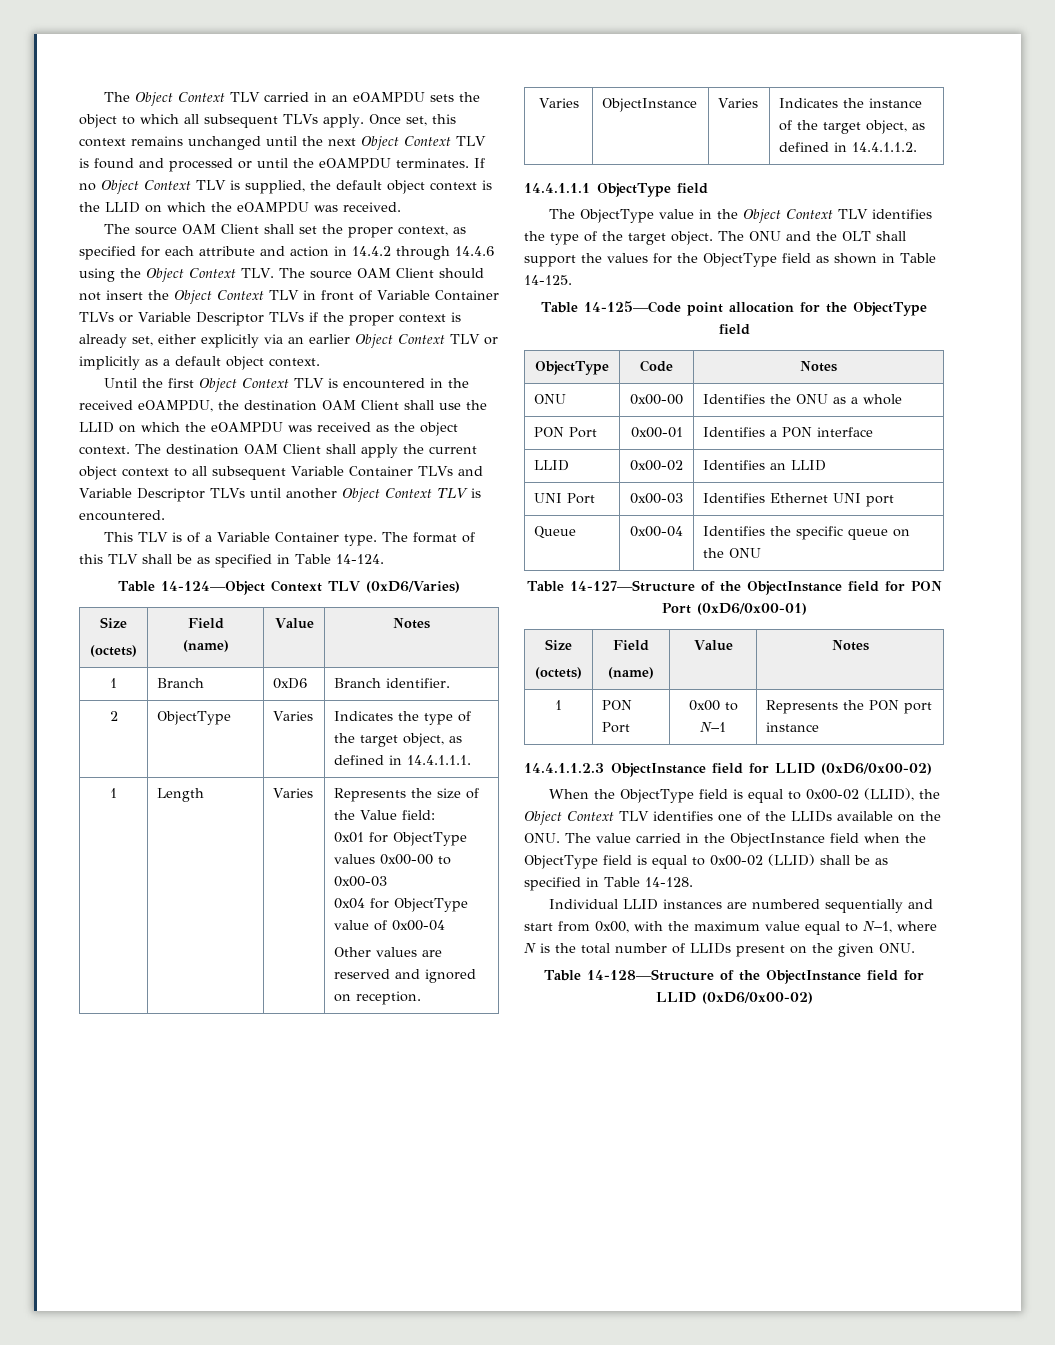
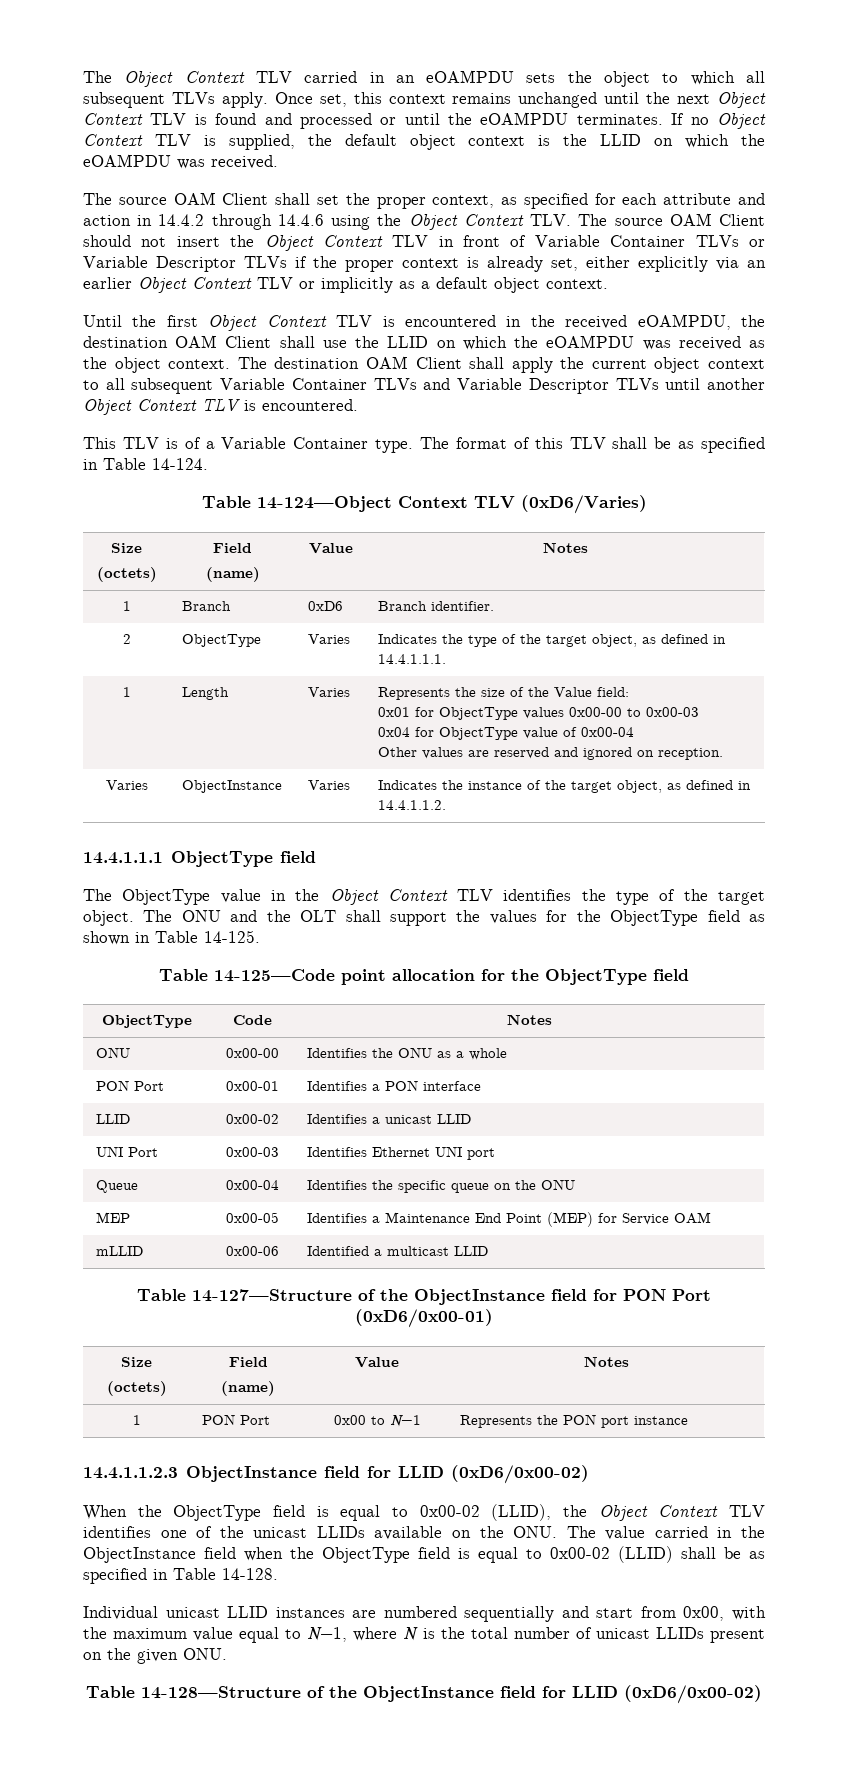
[770,463,787,470] an -> [371,1115,432,1124] a unicast
(762, 553) none -> [95,1212,130,1223] [225,1212,279,1223] [306,1212,711,1227] [95,1246,143,1256] [225,1246,279,1256] [306,1246,488,1256] // MEP | 0x00-05 | Identifies a Maintenance End Point (MEP) for Service OAM // mLLID | 0x00-06 | Identified a multicast LLID
(786, 816) none -> [253,1527,308,1538] unicast
(618, 904) none -> [165,1607,220,1618] unicast
(685, 948) none -> [595,1628,650,1639] unicast

